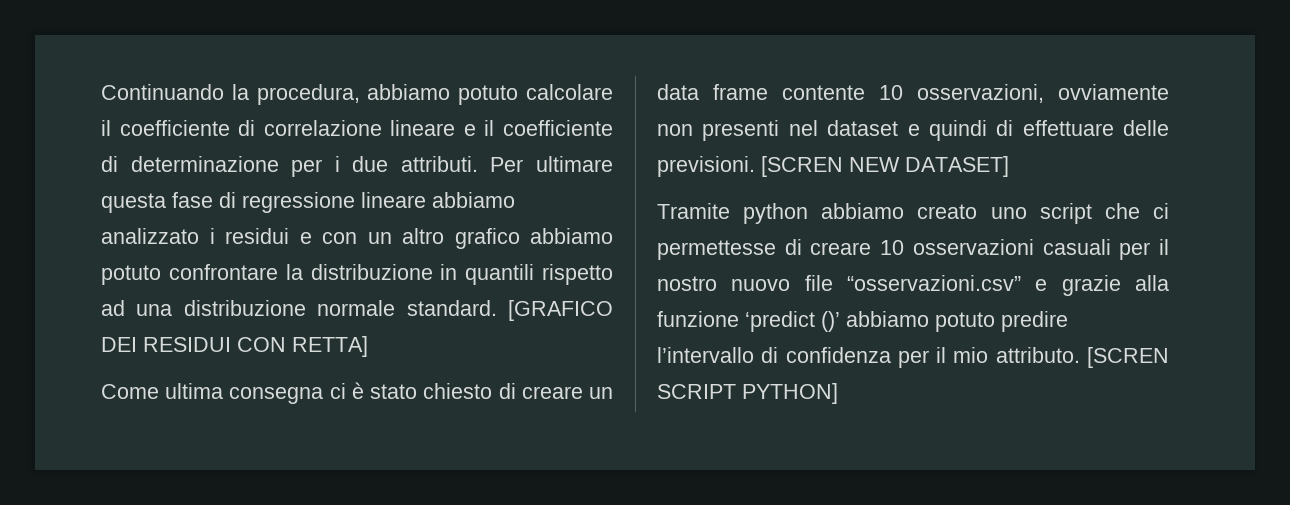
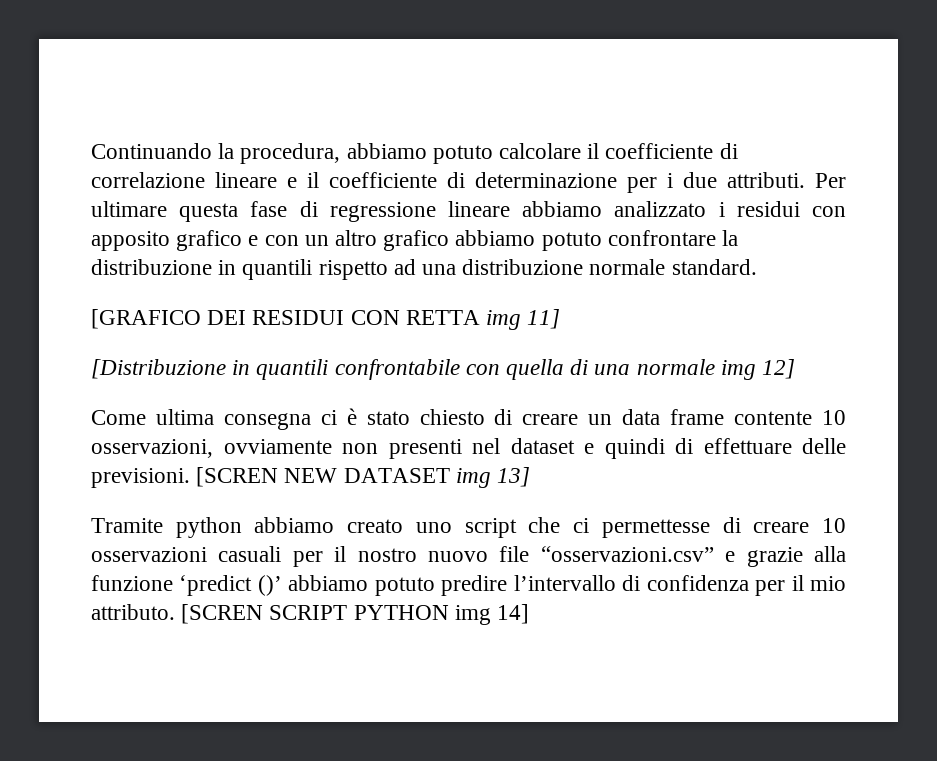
(289, 236) none -> [812,206,847,217] [91,230,243,251] con apposito grafico
(497, 308) none -> (757, 267) //
[292,336,368,357] RETTA] -> [405,309,561,330] [91,359,796,380] RETTA img 11] // [Distribuzione in quantili confrontabile con quella di una normale img 12]
[905,156,1009,177] DATASET] -> [343,467,531,488] DATASET img 13]
[742,383,838,404] PYTHON] -> [353,604,530,625] PYTHON img 14]

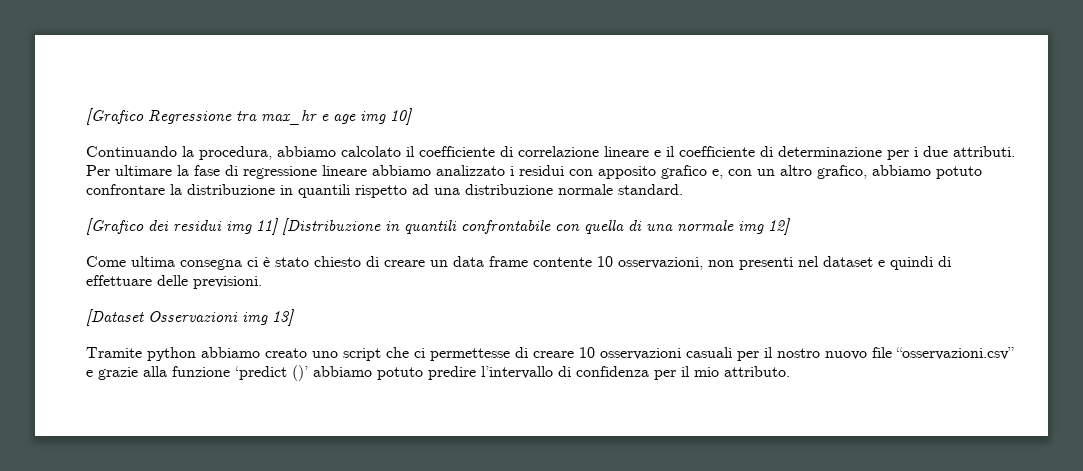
(91, 151) none -> [86,108,412,125] [Grafico Regressione tra max_hr e age img 10] //
[432,143,582,164] potuto calcolare -> [341,146,401,157] calcolato
[179,203,239,222] questa -> [177,165,189,176] la
[248,235,259,246] e -> [712,169,723,179] e,
[383,230,450,251] grafico -> [817,165,867,179] grafico,
[91,309,480,329] [GRAFICO DEI RESIDUI CON RETTA -> [86,218,222,235] [Grafico dei residui
(561, 319) // -> (278, 226) none
[223,439,332,454] ovviamente -> (703, 263) none
[196,467,450,487] [SCREN NEW DATASET -> [86,309,238,326] // [Dataset Osservazioni
[181,604,530,625] [SCREN SCRIPT PYTHON img 14] -> (790, 371) none

